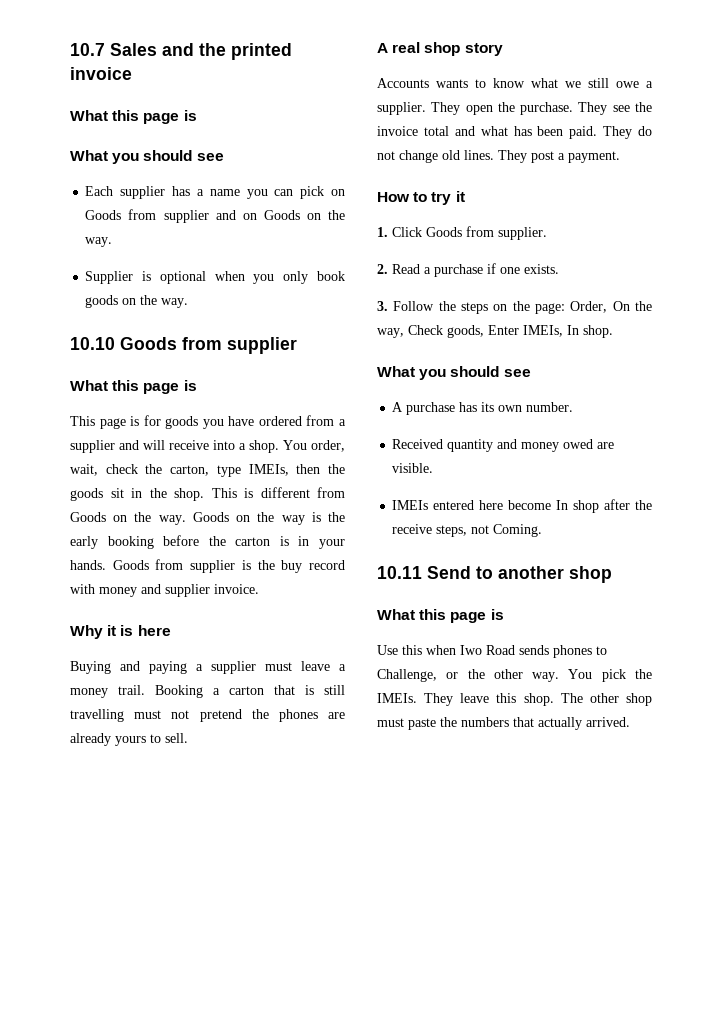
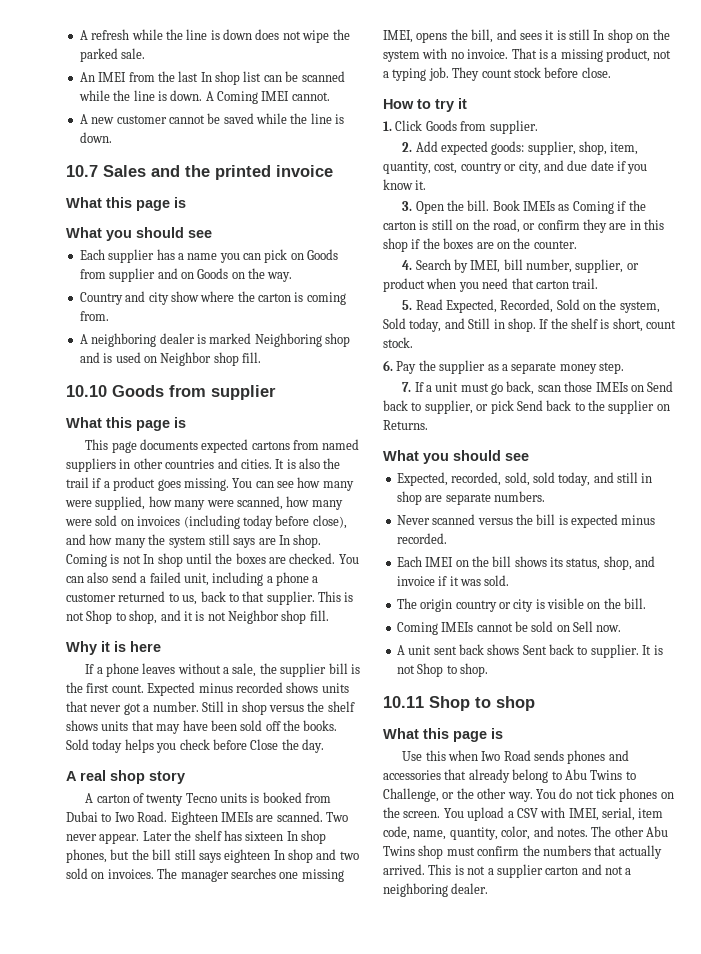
(70, 49) none -> [79,29,350,43] [79,48,146,62] [79,71,345,85] [78,90,330,104] [79,113,345,124] [79,132,112,143] A refresh while the line is down does not wipe the parked sale. // An IMEI from the last In shop list can be scanned while the line is down. A Coming IMEI cannot. // A new customer cannot be saved while the line is down. //
[85,271,346,284] [85,295,189,308] Supplier is optional when you only book goods on the way. -> [79,291,346,305] [79,311,109,321] [79,333,350,347] [79,352,261,366] Country and city show where the carton is coming from. // A neighboring dealer is marked Neighboring shop and is used on Neighbor shop fill.
[130,415,346,429] [70,440,345,453] [70,464,345,477] [70,487,345,501] [70,512,346,525] [70,535,346,549] [70,559,345,573] [70,584,259,597] [70,625,171,639] [70,661,346,674] [70,685,345,698] [70,709,345,722] [70,733,188,746] [377,42,503,56] [377,78,653,88] [377,102,652,115] [377,126,652,139] [377,150,620,163] is for goods you have ordered from a supplier and will receive into a shop. You order, wait, check the carton, type IMEIs, then the goods sit in the shop. This is different from Goods on the way. Goods on the way is the early booking before the carton is in your hands. Goods from supplier is the buy record with money and supplier invoice. // Why it is here // Buying and paying a supplier must leave a money trail. Booking a carton that is still travelling must not pretend the phones are already yours to sell. // A real shop story // Accounts wants to know what we still owe a supplier. They open the purchase. They see the invoice total and what has been paid. They do not change old lines. They post a payment. -> [139,439,360,453] [66,458,341,472] [66,477,354,491] [65,496,343,510] [65,515,347,529] [66,534,322,548] [66,553,359,567] [66,572,319,586] [66,591,354,605] [66,610,329,624] [66,641,161,655] [85,663,360,677] [66,682,349,696] [66,701,355,715] [66,720,338,734] [66,739,324,753] [66,770,185,784] [85,792,332,806] [66,811,348,825] [66,830,326,844] [66,849,359,863] [66,868,344,882] [383,29,670,43] [383,48,672,62] [383,67,611,81] documents expected cartons from named suppliers in other countries and cities. It is also the trail if a product goes missing. You can see how many were supplied, how many were scanned, how many were sold on invoices (including today before close), and how many the system still says are In shop. Coming is not In shop until the boxes are checked. You can also send a failed unit, including a phone a customer returned to us, back to that supplier. This is not Shop to shop, and it is not Neighbor shop fill. // Why it is here // If a phone leaves without a sale, the supplier bill is the first count. Expected minus recorded shows units that never got a number. Still in shop versus the shelf shows units that may have been sold off the books. Sold today helps you check before Close the day. // A real shop story // A carton of twenty Tecno units is booked from Dubai to Iwo Road. Eighteen IMEIs are scanned. Two never appear. Later the shelf has sixteen In shop phones, but the bill still says eighteen In shop and two sold on invoices. The manager searches one missing IMEI, opens the bill, and sees it is still In shop on the system with no invoice. That is a missing product, not a typing job. They count stock before close.
[392,263,559,277] [377,301,652,314] [377,325,613,338] [377,366,531,380] [392,402,574,415] [392,439,615,452] [392,463,434,473] [392,499,652,513] [392,524,543,537] [377,566,564,579] Read a purchase if one exists. // 3. Follow the steps on the page: Order, On the way, Check goods, Enter IMEIs, In shop. // What you should see // A purchase has its own number. // Received quantity and money owed are visible. // IMEIs entered here become In shop after the receive steps, not Coming. // 10.11 Send to another -> [415,141,639,155] [383,160,648,174] [383,179,427,190] [402,200,646,214] [383,219,665,233] [383,238,577,252] [402,259,639,273] [383,278,599,292] [402,299,660,313] [383,318,677,332] [383,337,413,348] [383,360,624,374] [402,381,674,395] [383,400,670,414] [383,420,428,430] [383,450,529,464] [396,472,653,486] [396,491,545,505] [396,514,656,528] [396,533,447,544] [396,556,656,570] [396,575,510,586] [396,598,647,612] [396,621,622,635] [396,644,663,658] [396,663,488,677] [383,696,491,711] Add expected goods: supplier, shop, item, quantity, cost, country or city, and due date if you know it. // 3. Open the bill. Book IMEIs as Coming if the carton is still on the road, or confirm they are in this shop if the boxes are on the counter. // 4. Search by IMEI, bill number, supplier, or product when you need that carton trail. // 5. Read Expected, Recorded, Sold on the system, Sold today, and Still in shop. If the shelf is short, count stock. // 6. Pay the supplier as a separate money step. // 7. If a unit must go back, scan those IMEIs on Send back to supplier, or pick Send back to the supplier on Returns. // What you should see // Expected, recorded, sold, sold today, and still in shop are separate numbers. // Never scanned versus the bill is expected minus recorded. // Each IMEI on the bill shows its status, shop, and invoice if it was sold. // The origin country or city is visible on the bill. // Coming IMEIs cannot be sold on Sell now. // A unit sent back shows Sent back to supplier. It is not Shop to shop. // 10.11 Shop to
(592, 651) none -> [608,750,629,761] [383,769,623,783] and accessories that already belong to Abu Twins
[601,669,652,682] [377,693,619,706] pick the IMEIs. They leave this shop. The other -> [559,788,674,802] [383,807,664,821] [383,826,668,840] [383,846,415,856] do not tick phones on the screen. You upload a CSV with IMEI, serial, item code, name, quantity, color, and notes. The other Abu Twins
[408,718,436,730] paste -> [477,846,520,856] confirm
(630, 722) none -> [428,864,632,878] [383,883,489,897] This is not a supplier carton and not a neighboring dealer.

